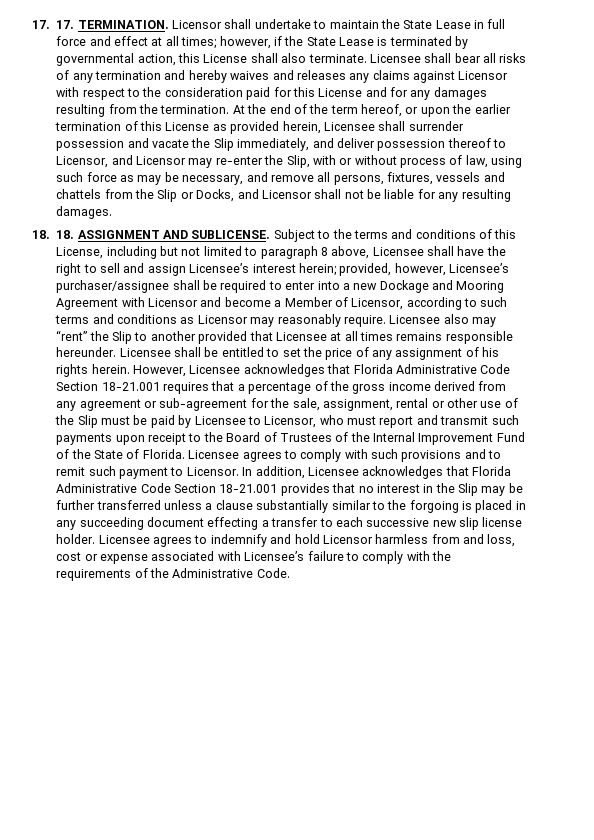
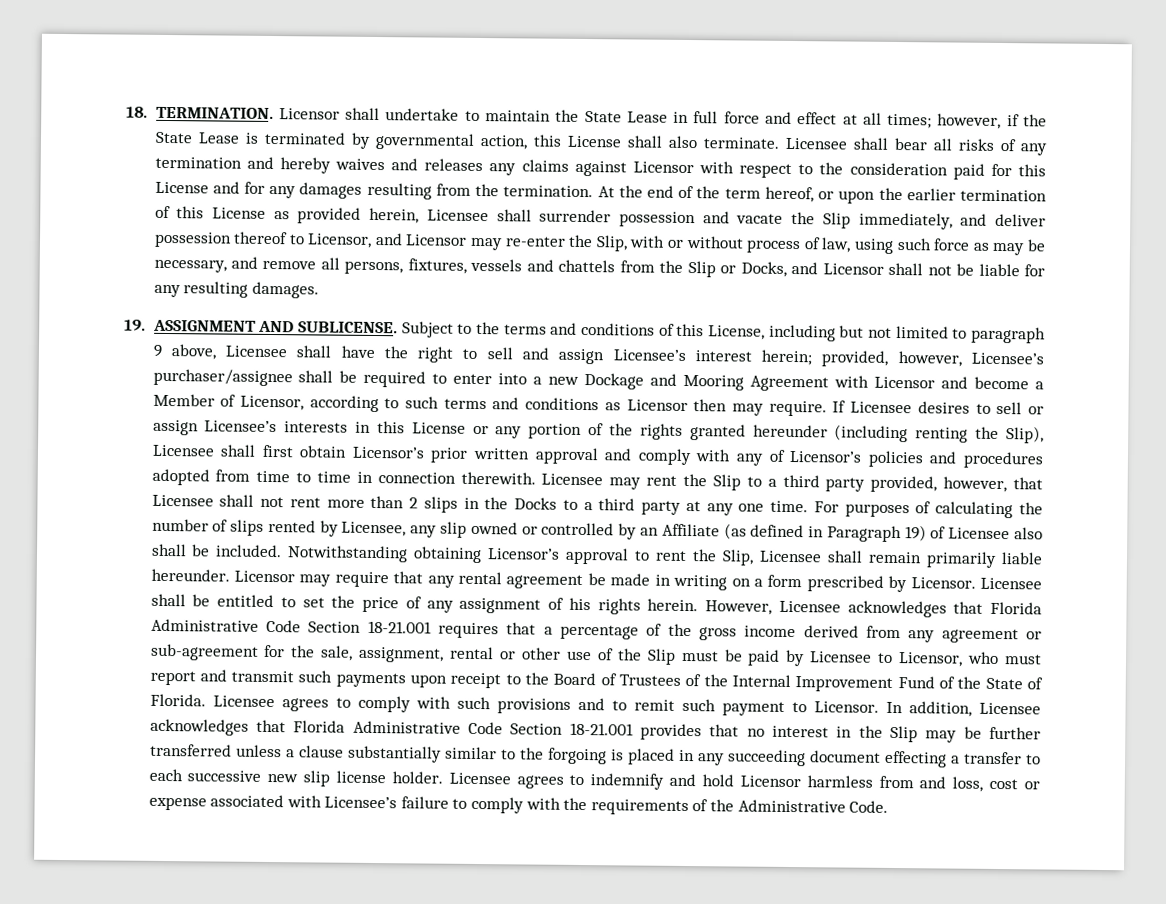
[32,20,75,29] 17. 17. -> [126,106,148,118] 18.
[32,230,75,239] 18. 18. -> [124,319,146,331] 19.
[320,247,328,256] 8 -> [152,344,163,357] 9
[250,314,496,327] [56,330,513,344] [56,347,117,357] may reasonably require. Licensee also may “rent” the Slip to another provided that Licensee at all times remains responsible hereunder. -> [693,399,1044,417] [152,419,1045,444] [151,444,1044,469] [151,468,1043,493] [151,494,1043,519] [151,518,1044,543] [150,543,1043,568] [150,568,976,593] then may require. If Licensee desires to sell or assign Licensee’s interests in this License or any portion of the rights granted hereunder (including renting the Slip), Licensee shall first obtain Licensor’s prior written approval and comply with any of Licensor’s policies and procedures adopted from time to time in connection therewith. Licensee may rent the Slip to a third party provided, however, that Licensee shall not rent more than 2 slips in the Docks to a third party at any one time. For purposes of calculating the number of slips rented by Licensee, any slip owned or controlled by an Affiliate (as defined in Paragraph 19) of Licensee also shall be included. Notwithstanding obtaining Licensor’s approval to rent the Slip, Licensee shall remain primarily liable hereunder. Licensor may require that any rental agreement be made in writing on a form prescribed by Licensor.

